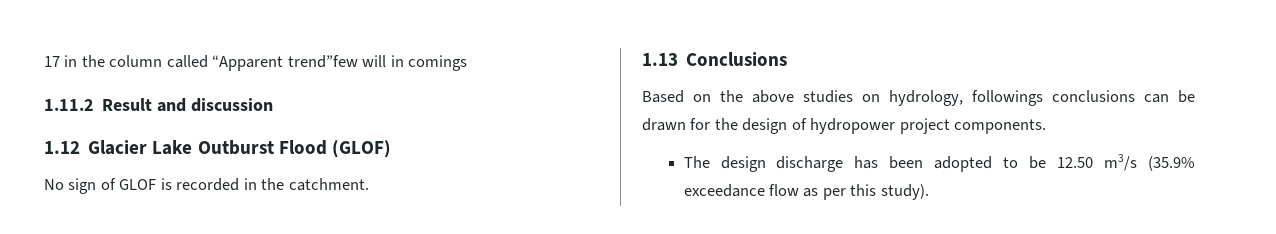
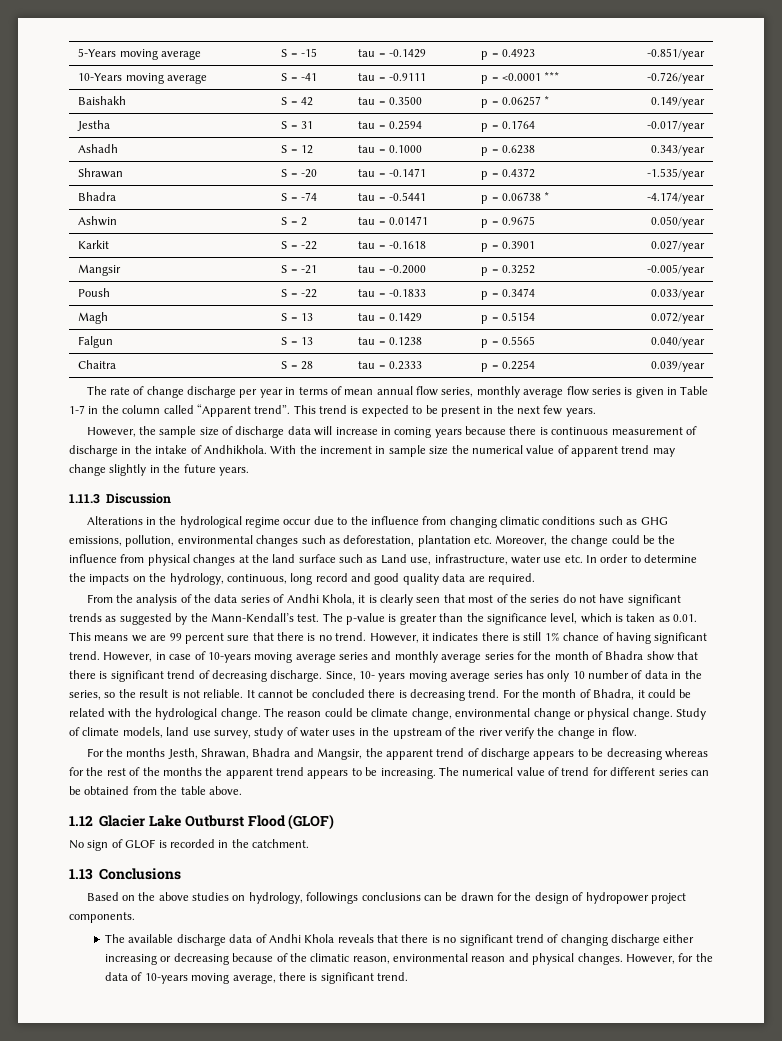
[44,56,60,67] 17 -> [78,48,201,60] [281,48,317,57] [358,49,426,58] [481,49,535,60] [646,48,705,60] [78,73,207,84] [281,73,317,81] [358,73,426,81] [481,72,560,84] [646,72,705,84] [78,96,127,105] [281,97,313,106] [358,96,422,105] [481,96,550,108] [650,97,705,108] [77,120,111,131] [281,121,313,129] [358,120,422,130] [481,120,535,132] [646,120,705,132] [78,144,119,153] [281,145,313,154] [358,145,422,153] [481,145,535,156] [650,145,705,156] [78,168,124,178] [281,169,317,178] [358,168,426,177] [481,168,535,180] [646,168,705,180] [78,192,117,201] [281,192,317,201] [358,192,426,201] [481,192,550,204] [646,192,705,204] [78,216,118,226] [281,217,307,226] [358,216,428,225] [481,216,535,228] [650,216,705,228] [78,240,110,249] [281,241,317,250] [358,241,426,249] [481,241,535,252] [650,240,705,252] [78,264,122,276] [281,265,317,274] [358,265,426,274] [481,264,535,276] [646,264,705,276] [78,288,111,297] [281,289,317,298] [358,289,426,297] [481,288,535,300] [650,289,705,300] [78,312,109,324] [281,313,313,321] [358,313,422,322] [481,312,535,324] [650,312,705,324] [78,336,114,348] [281,337,313,345] [358,337,422,346] [481,336,535,348] [650,337,705,348] [78,360,117,369] [281,361,313,370] [358,361,422,370] [481,360,535,372] [650,361,705,372] [86,386,709,398] [69,405,85,414] 5-Years moving average | S = -15 | tau = -0.1429 | p = 0.4923 | -0.851/year // 10-Years moving average | S = -41 | tau = -0.9111 | p = <0.0001 *** | -0.726/year // Baishakh | S = 42 | tau = 0.3500 | p = 0.06257 * | 0.149/year // Jestha | S = 31 | tau = 0.2594 | p = 0.1764 | -0.017/year // Ashadh | S = 12 | tau = 0.1000 | p = 0.6238 | 0.343/year // Shrawan | S = -20 | tau = -0.1471 | p = 0.4372 | -1.535/year // Bhadra | S = -74 | tau = -0.5441 | p = 0.06738 * | -4.174/year // Ashwin | S = 2 | tau = 0.01471 | p = 0.9675 | 0.050/year // Karkit | S = -22 | tau = -0.1618 | p = 0.3901 | 0.027/year // Mangsir | S = -21 | tau = -0.2000 | p = 0.3252 | -0.005/year // Poush | S = -22 | tau = -0.1833 | p = 0.3474 | 0.033/year // Magh | S = 13 | tau = 0.1429 | p = 0.5154 | 0.072/year // Falgun | S = 13 | tau = 0.1238 | p = 0.5565 | 0.040/year // Chaitra | S = 28 | tau = 0.2333 | p = 0.2254 | 0.039/year // The rate of change discharge per year in terms of mean annual flow series, monthly average flow series is given in Table 1-7
[287,55,468,71] [44,98,273,112] trend”few will in comings // 1.11.2 Result and discussion -> [254,405,596,417] [86,426,697,438] [69,445,675,457] [69,464,249,476] [69,493,172,504] [86,516,668,528] [69,535,676,547] [69,554,698,566] [69,573,535,585] [86,594,681,606] [69,613,698,625] [69,632,708,644] [69,651,699,663] [69,670,702,682] [69,689,692,701] [69,708,706,720] [69,727,637,739] [86,748,708,760] [69,767,709,779] [69,786,242,795] trend”. This trend is expected to be present in the next few years. // However, the sample size of discharge data will increase in coming years because there is continuous measurement of discharge in the intake of Andhikhola. With the increment in sample size the numerical value of apparent trend may change slightly in the future years. // 1.11.3 Discussion // Alterations in the hydrological regime occur due to the influence from changing climatic conditions such as GHG emissions, pollution, environmental changes such as deforestation, plantation etc. Moreover, the change could be the influence from physical changes at the land surface such as Land use, infrastructure, water use etc. In order to determine the impacts on the hydrology, continuous, long record and good quality data are required. // From the analysis of the data series of Andhi Khola, it is clearly seen that most of the series do not have significant trends as suggested by the Mann-Kendall’s test. The p-value is greater than the significance level, which is taken as 0.01. This means we are 99 percent sure that there is no trend. However, it indicates there is still 1% chance of having significant trend. However, in case of 10-years moving average series and monthly average series for the month of Bhadra show that there is significant trend of decreasing discharge. Since, 10- years moving average series has only 10 number of data in the series, so the result is not reliable. It cannot be concluded there is decreasing trend. For the month of Bhadra, it could be related with the hydrological change. The reason could be climate change, environmental change or physical change. Study of climate models, land use survey, study of water uses in the upstream of the river verify the change in flow. // For the months Jesth, Shrawan, Bhadra and Mangsir, the apparent trend of discharge appears to be decreasing whereas for the rest of the months the apparent trend appears to be increasing. The numerical value of trend for different series can be obtained from the table above.
[720,154,1195,172] [683,184,929,200] design discharge has been adopted to be 12.50 m3/s (35.9% exceedance flow as per this study). -> [128,934,695,946] [105,953,713,965] [105,972,409,984] available discharge data of Andhi Khola reveals that there is no significant trend of changing discharge either increasing or decreasing because of the climatic reason, environmental reason and physical changes. However, for the data of 10-years moving average, there is significant trend.

